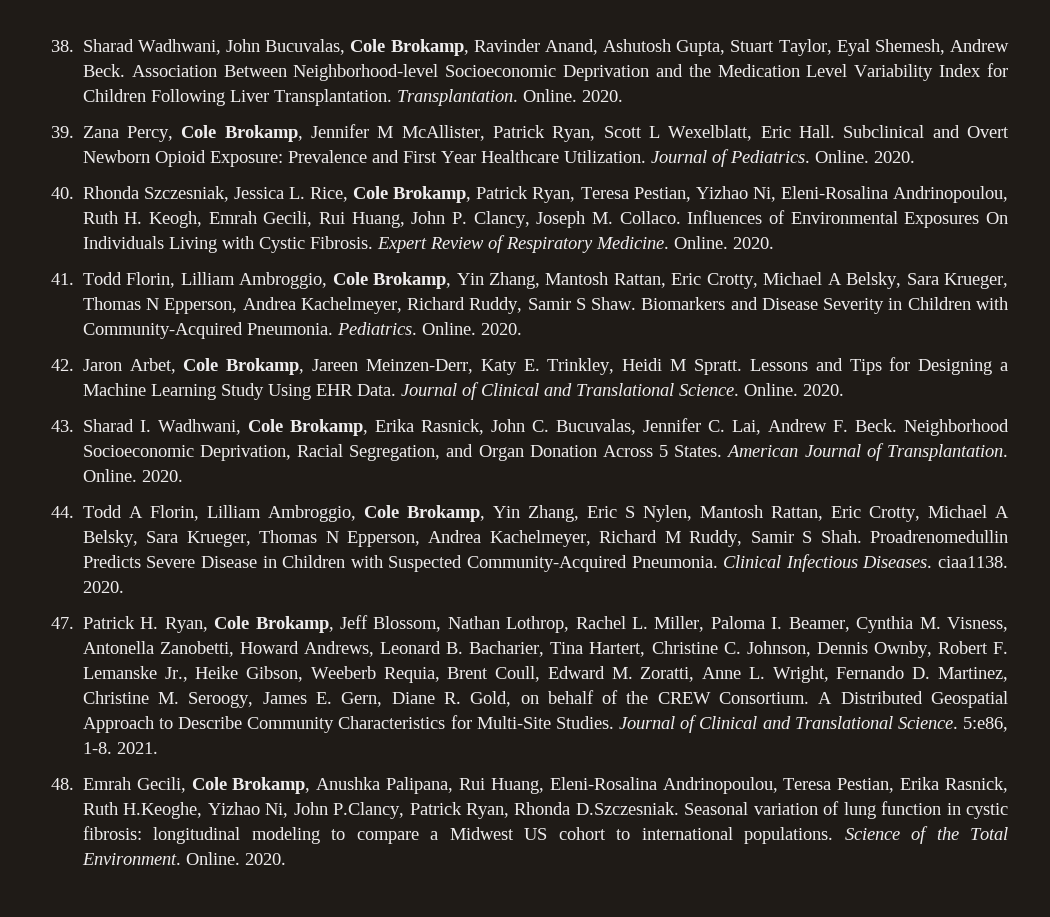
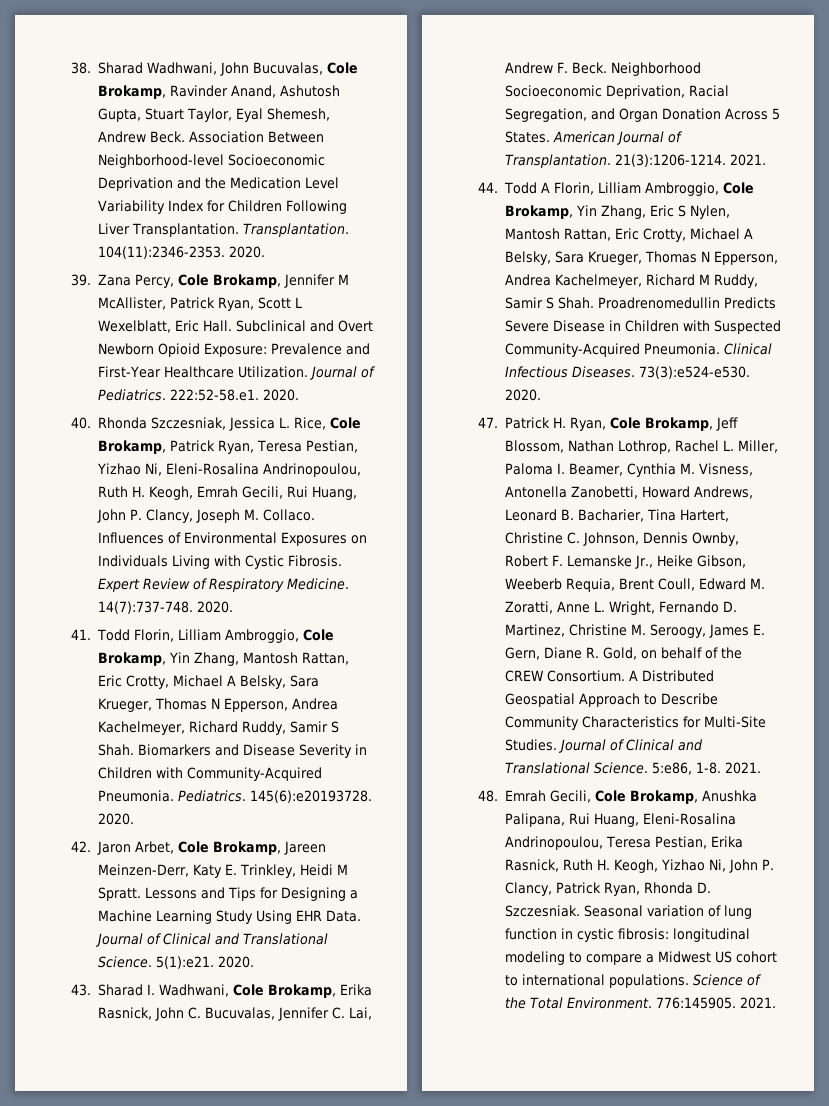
[522,89,577,102] Online. -> [98,246,226,259] 104(11):2346-2353.
[402,151,476,163] First Year -> [98,366,162,378] First-Year
[814,150,869,163] Online. -> [170,389,260,401] 222:52-58.e1.
[986,212,1009,224] On -> [351,535,368,544] on
[673,236,728,249] Online. -> [98,601,194,614] 14(7):737-748.
[591,297,637,310] Shaw. -> [98,744,135,756] Shah.
[421,322,476,335] Online. -> [250,790,373,803] 145(6):e20193728.
[743,383,798,396] Online. -> [156,956,215,969] 5(1):e21.
[82,469,183,482] Online. 2020. -> [615,154,767,167] 21(3):1206-1214. 2021.
[938,556,1008,568] ciaa1138. -> [639,366,751,379] 73(3):e524-e530.
[123,802,203,819] H.Keoghe, -> [597,859,659,873] H. Keogh,
[333,802,405,819] P.Clancy, -> [762,859,775,870] [505,882,553,896] P. Clancy,
[575,802,679,815] D.Szczesniak. -> [697,882,712,893] [505,905,581,917] D. Szczesniak.
[185,852,286,865] Online. 2020. -> [656,997,777,1009] 776:145905. 2021.

